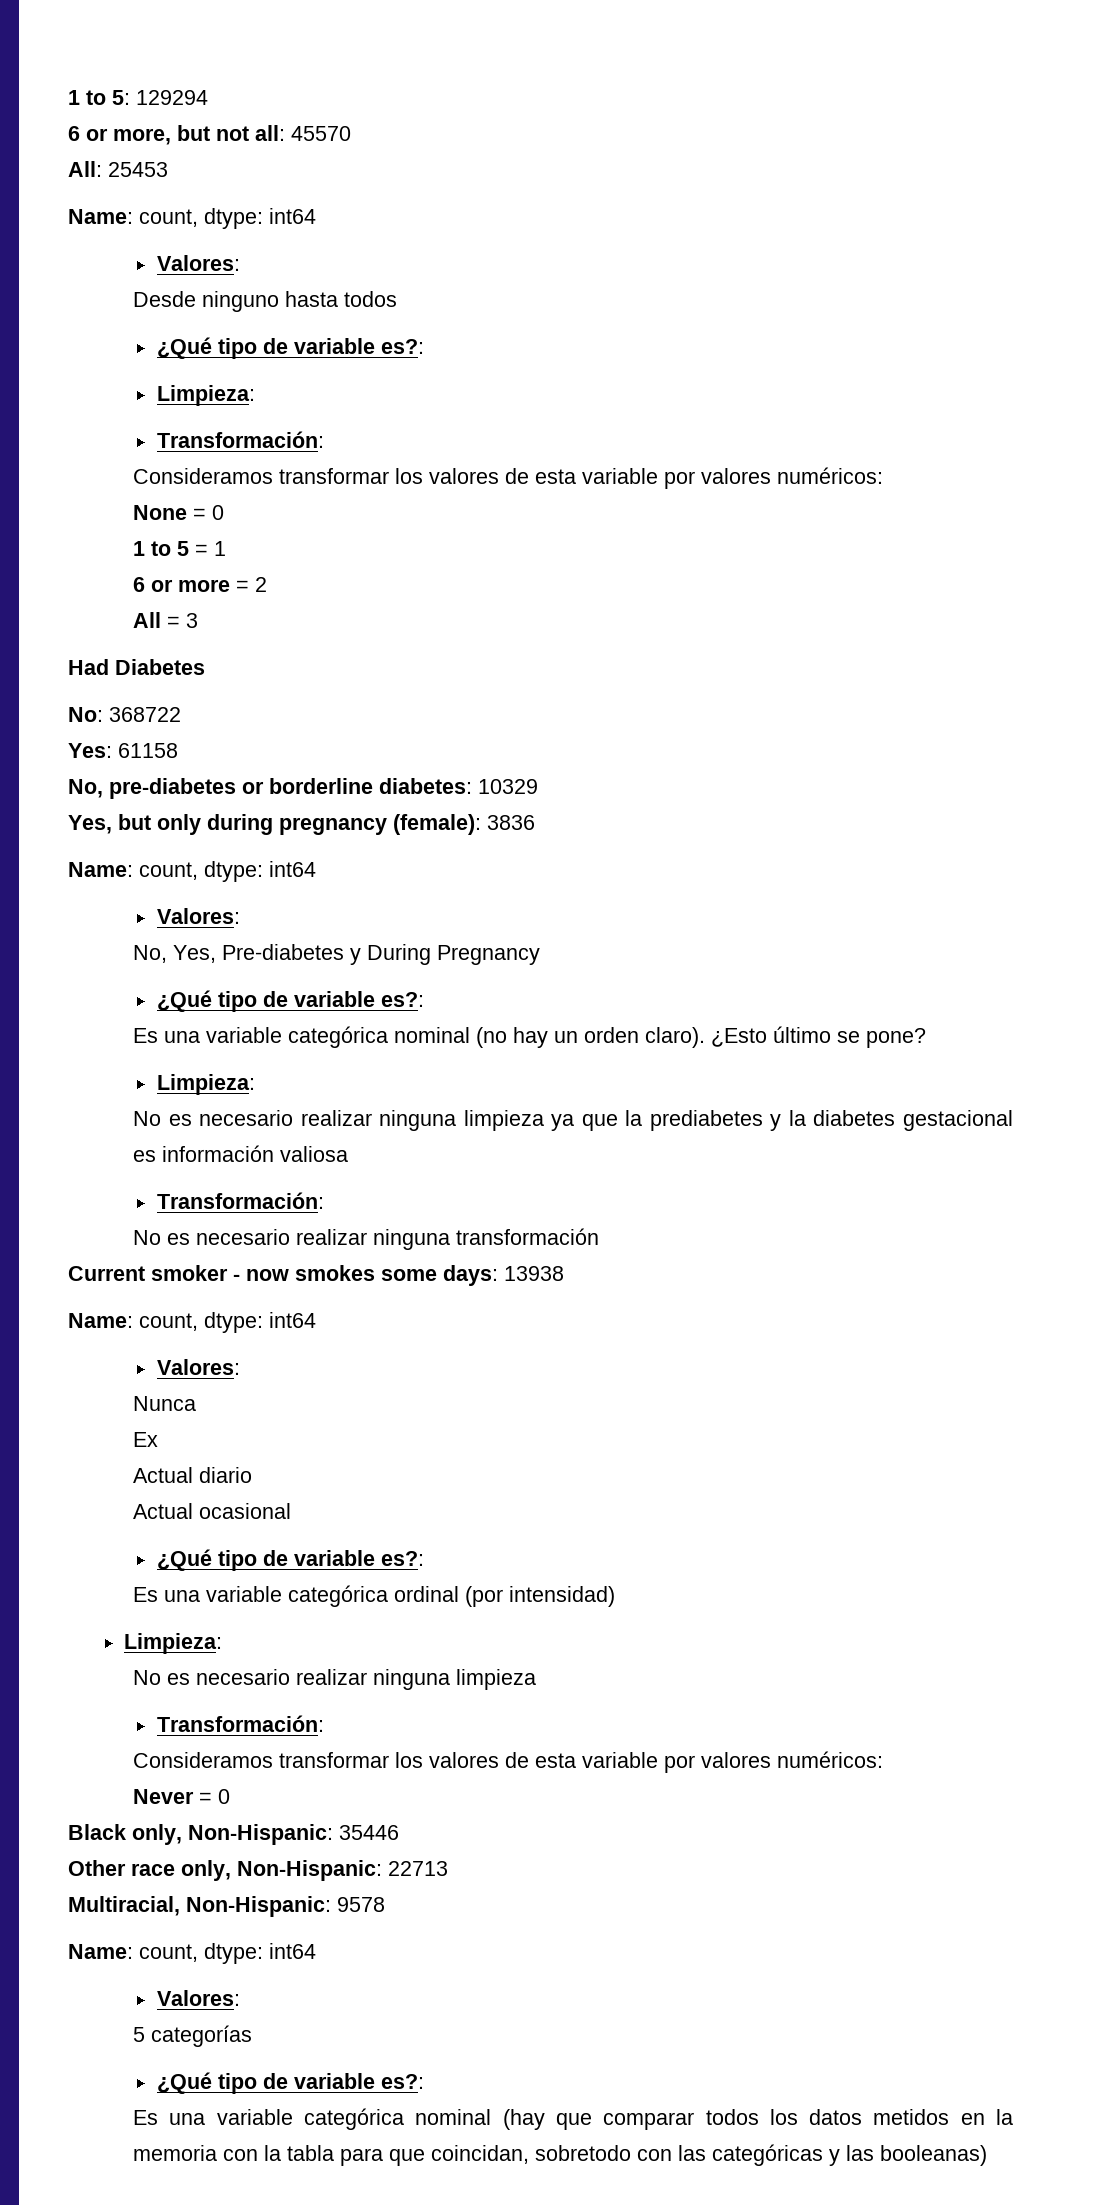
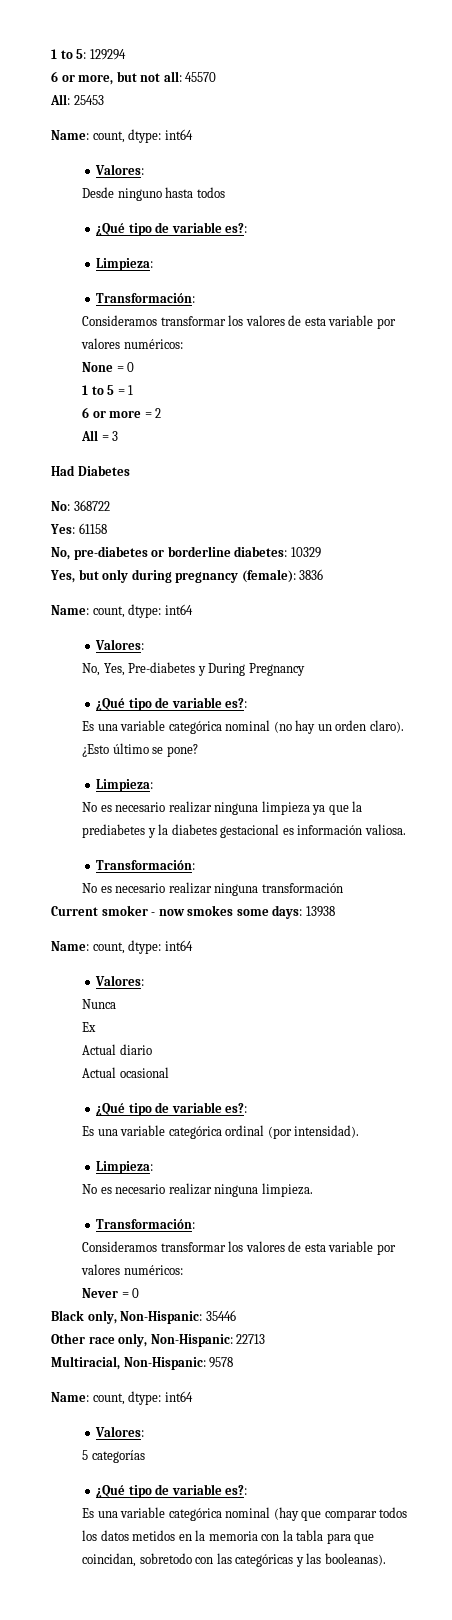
[280,1146,349,1162] valiosa -> [364,824,406,835] valiosa.
[509,1586,616,1607] [124,1633,223,1654] [133,1669,537,1690] intensidad) // Limpieza: // No es necesario realizar ninguna limpieza -> [294,1125,360,1138] [96,1161,154,1174] [82,1183,313,1197] intensidad). // Limpieza: // No es necesario realizar ninguna limpieza.
[880,2145,988,2166] booleanas) -> [324,1553,386,1566] booleanas).

